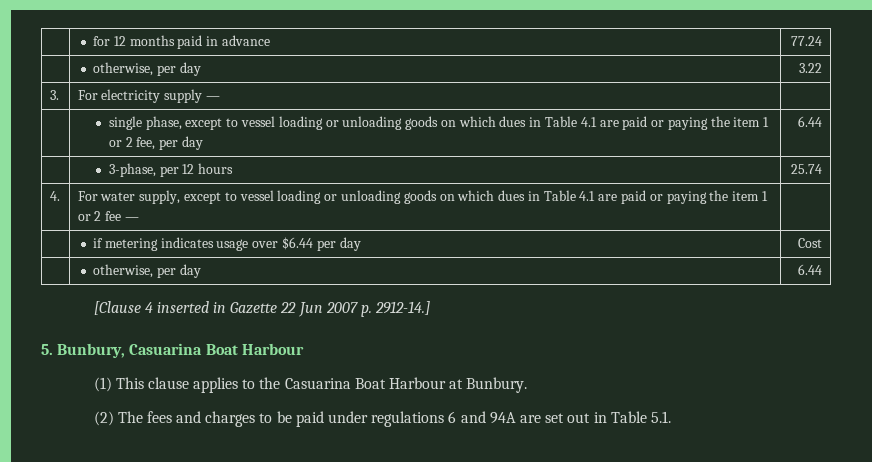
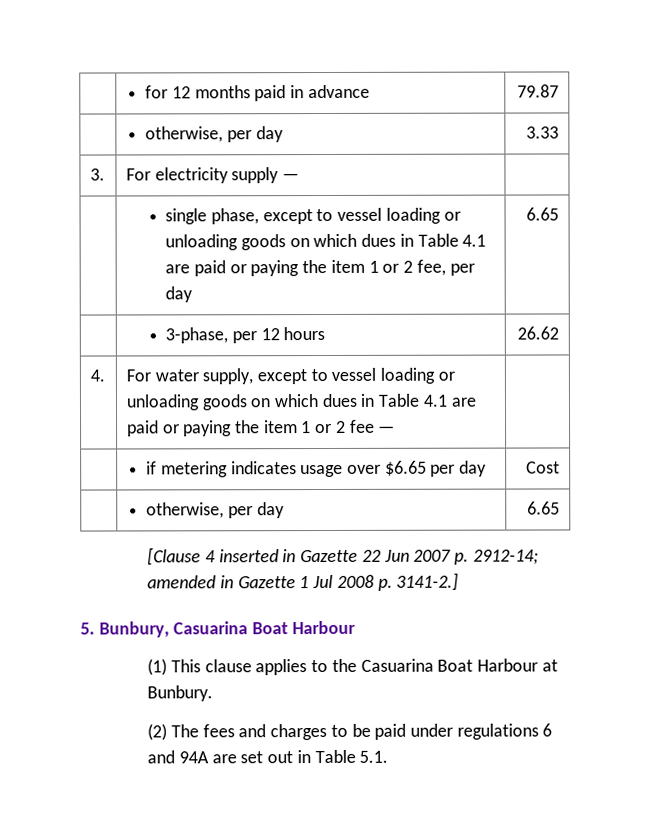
[791,36,823,46] [93,62,201,76] [799,63,823,73] 77.24 // | otherwise, per day | 3.22 -> [517,84,560,98] [145,126,284,143] [526,126,560,139] 79.87 // | otherwise, per day | 3.33
[798,116,823,127] 6.44 -> [526,207,560,221] 6.65
[791,164,823,174] 25.74 -> [517,326,560,340] 26.62
[282,237,314,250] $6.44 -> [384,460,427,476] $6.65
[798,264,823,275] 6.44 -> [527,501,561,515] 6.65
[375,301,431,315] 2912-14.] -> [472,549,539,565] [147,572,460,591] 2912-14; amended in Gazette 1 Jul 2008 p. 3141-2.]

